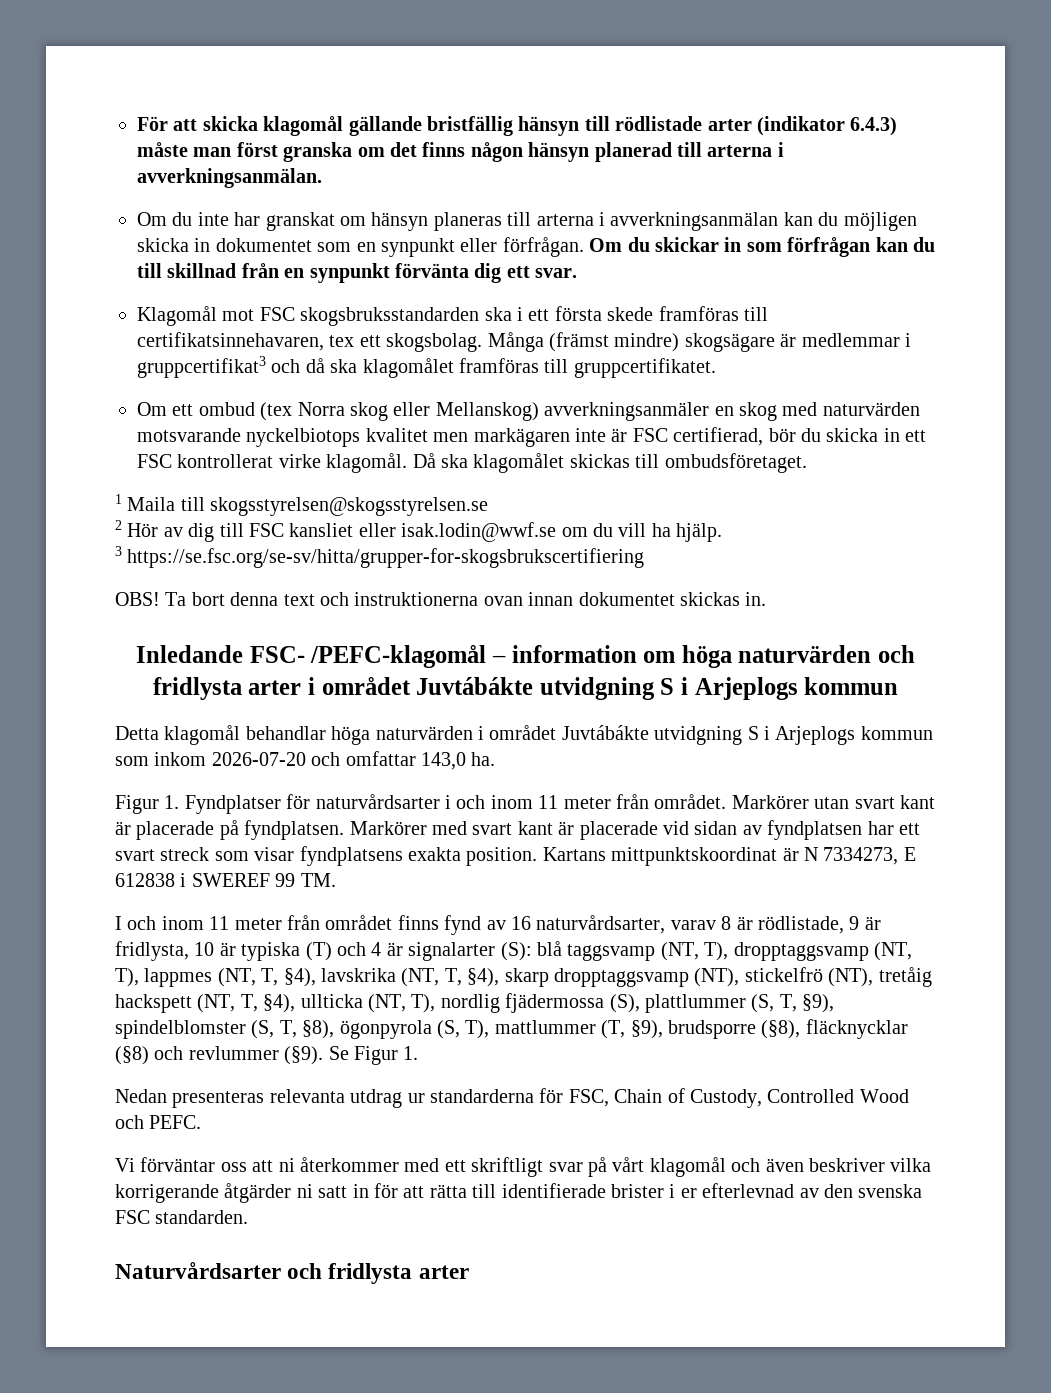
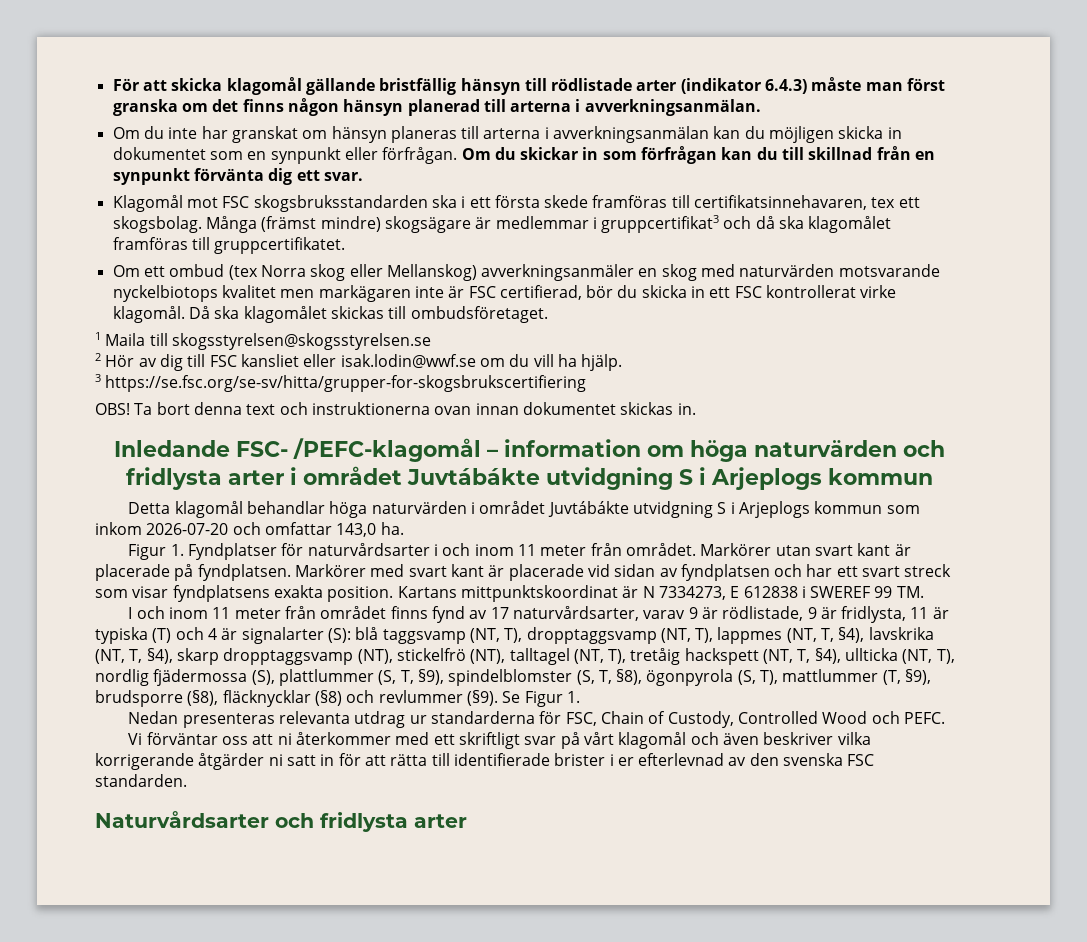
(863, 830) none -> [774,564,803,577] och
[510,916,531,930] 16 -> [490,607,509,619] 17
[721,916,732,930] 8 -> [688,607,698,619] 9
[194,942,215,956] 10 -> [910,607,929,619] 11
(874, 977) none -> [509,648,627,665] talltagel (NT, T),

